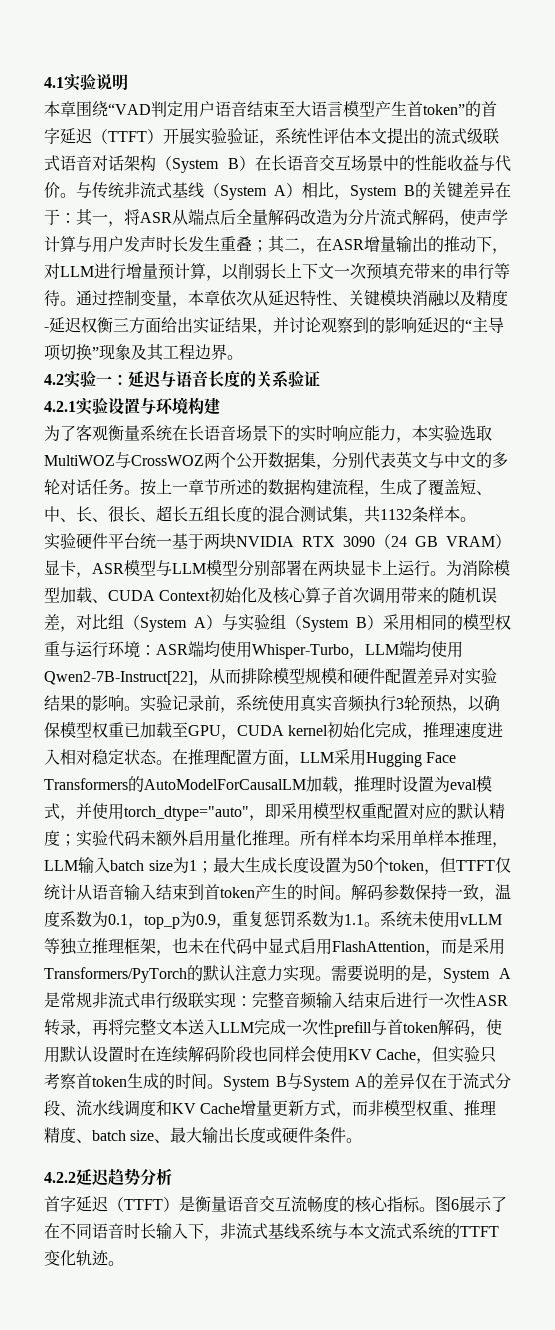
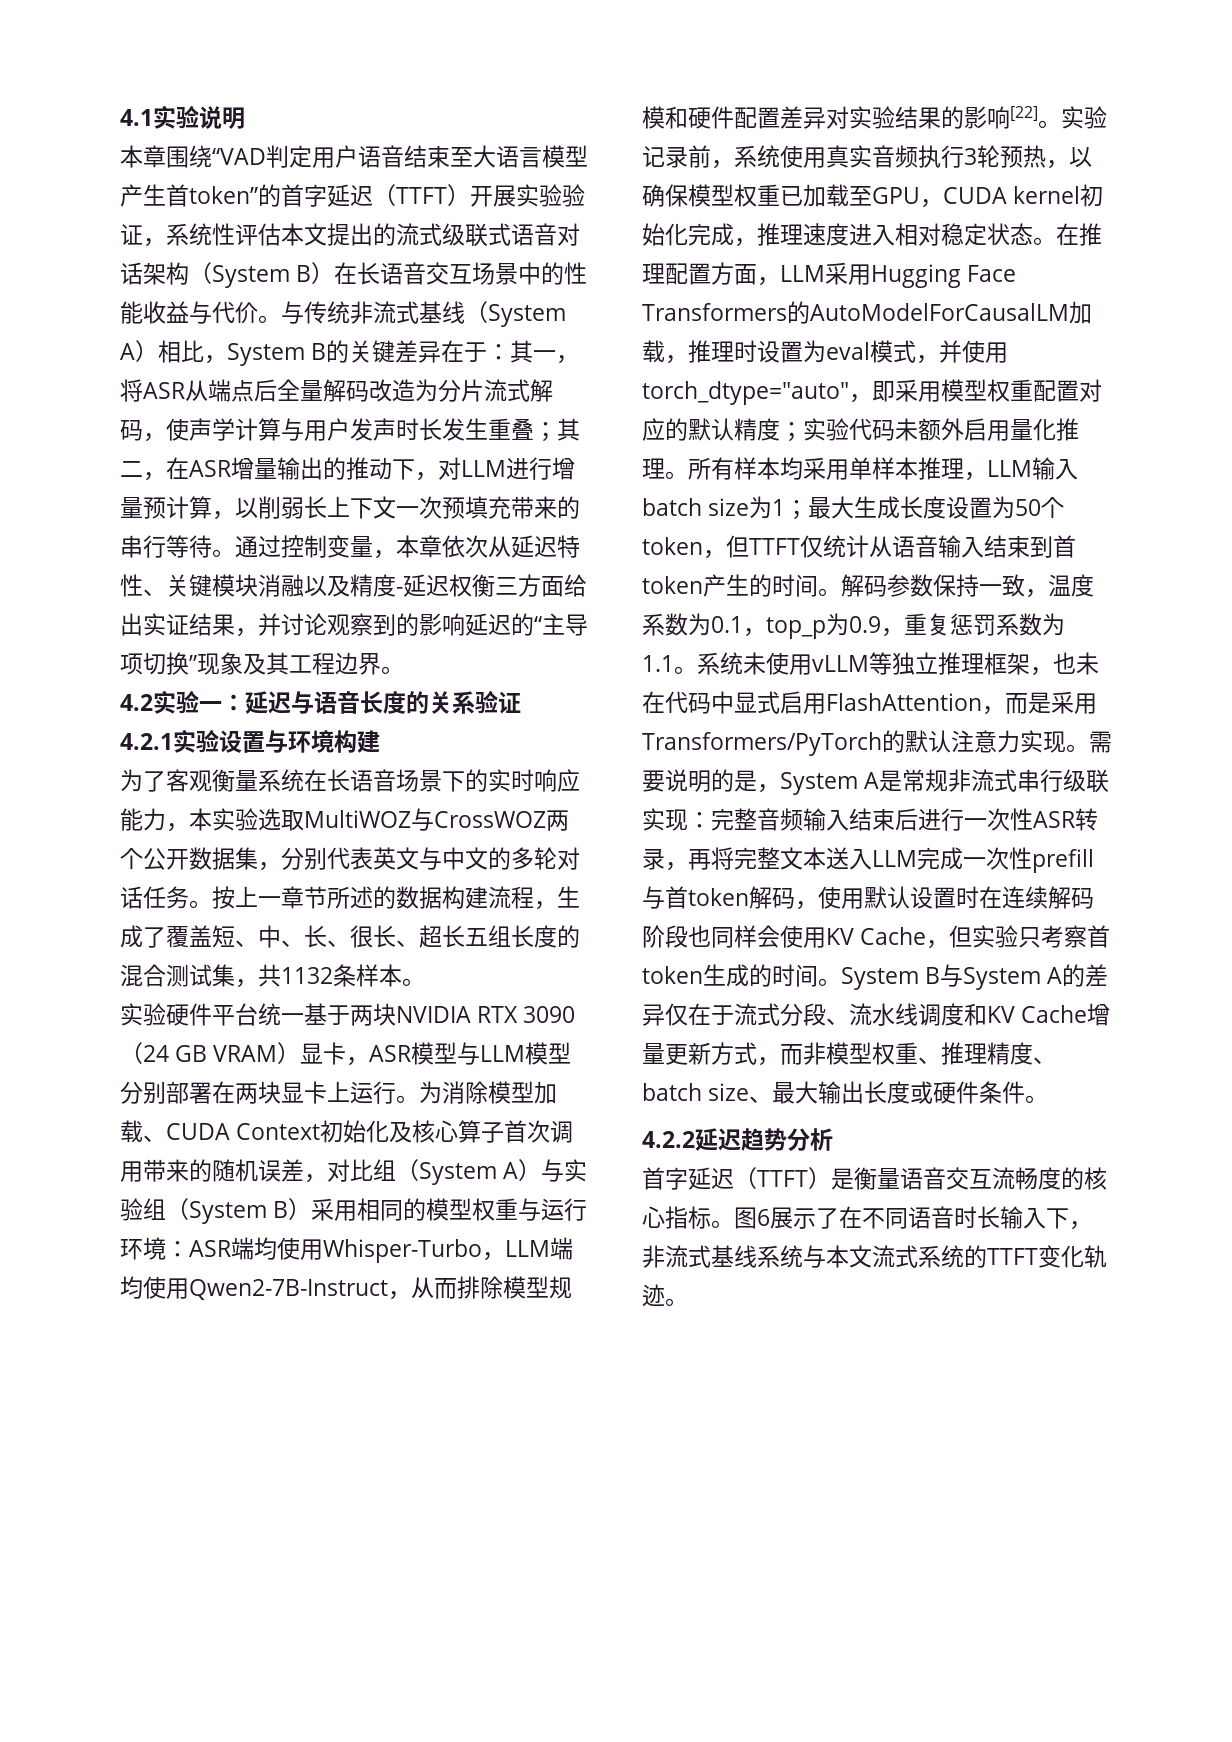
[44,671,193,685] Qwen2-7B-Instruct[22] -> [189,1279,388,1300] Qwen2-7B-Instruct
(124, 703) none -> [1010,106,1038,121] [22]

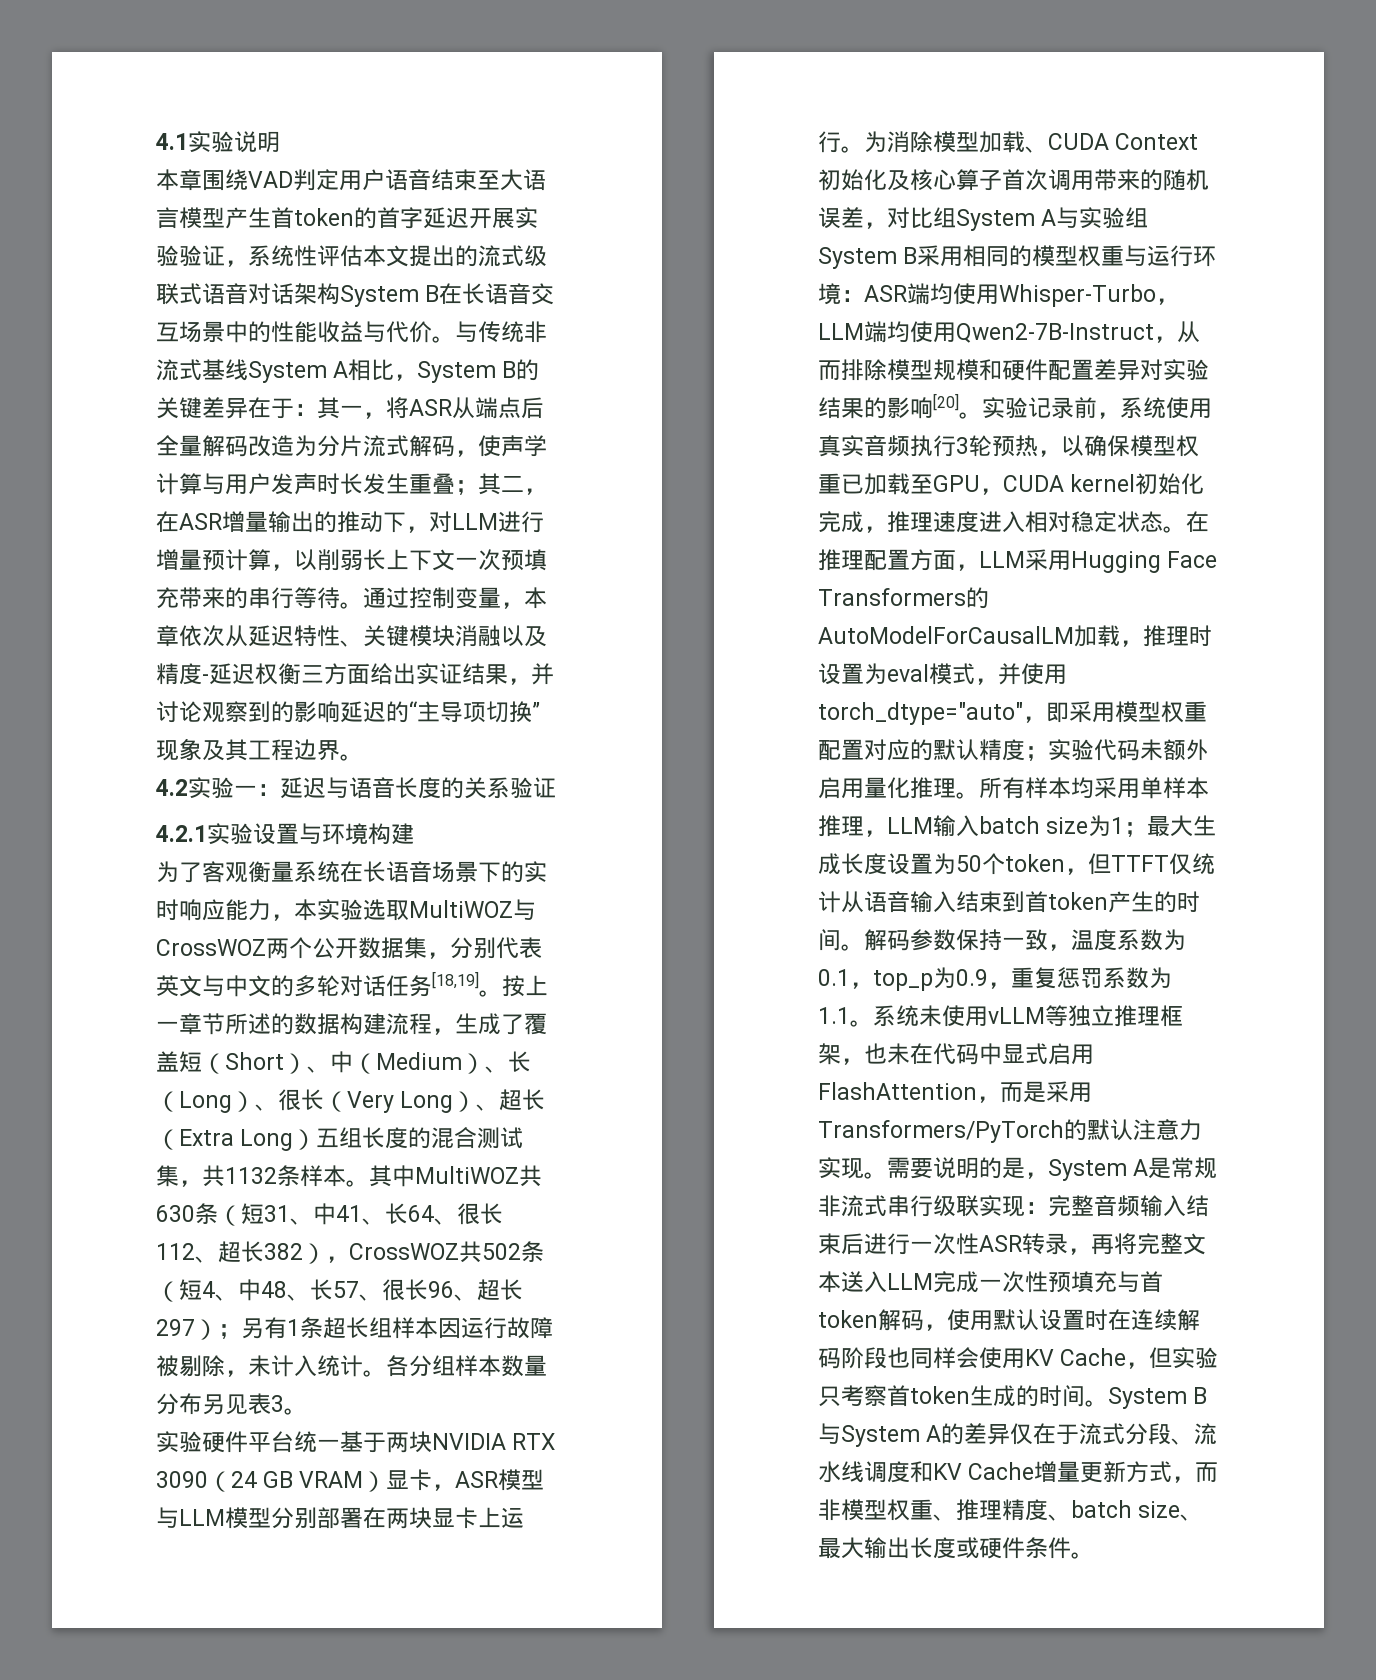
[212,148,266,165] “VAD -> [248,171,293,188] VAD
[189,186,258,204] token” -> [294,208,354,226] token
[373,184,470,206] （TTFT） -> (469, 217) none
[189,262,335,288] （System B） -> [340,285,440,307] System B
[465,301,566,327] [120,340,158,362] （System A） -> [248,361,349,383] System A
(189, 897) none -> [432,971,479,989] [18,19]
[235,925,465,948] 、中、长、很长、超长 -> [202,1051,531,1074] [156,1089,546,1113] [156,1129,317,1151] （Short）、中（Medium）、长（Long）、很长（Very Long）、超长（Extra Long）
(425, 982) none -> [369,1165,542,1187] [156,1203,503,1226] [156,1241,544,1264] [156,1279,523,1302] [156,1317,553,1340] [156,1355,547,1377] [156,1393,307,1415] 其中MultiWOZ共630条（短31、中41、长64、很长112、超长382），CrossWOZ共502条（短4、中48、长57、很长96、超长297）；另有1条超长组样本因运行故障被剔除，未计入统计。各分组样本数量分布另见表3。
[396,1159,542,1185] （System A） -> [956,209,1057,231] System A
[166,1198,312,1224] （System B） -> [818,247,918,269] System B
[1010,106,1038,121] [22] -> [933,393,959,411] [20]
[1032,849,1094,873] prefill -> [1048,1271,1117,1293] 预填充
[642,1128,833,1151] [642,1167,1107,1190] [642,1206,1092,1230] [642,1245,1107,1268] [642,1284,688,1307] // 4.2.2延迟趋势分析 // 首字延迟（TTFT）是衡量语音交互流畅度的核心指标。图6展示了在不同语音时长输入下，非流式基线系统与本文流式系统的TTFT变化轨迹。 -> (1094, 1555) none

